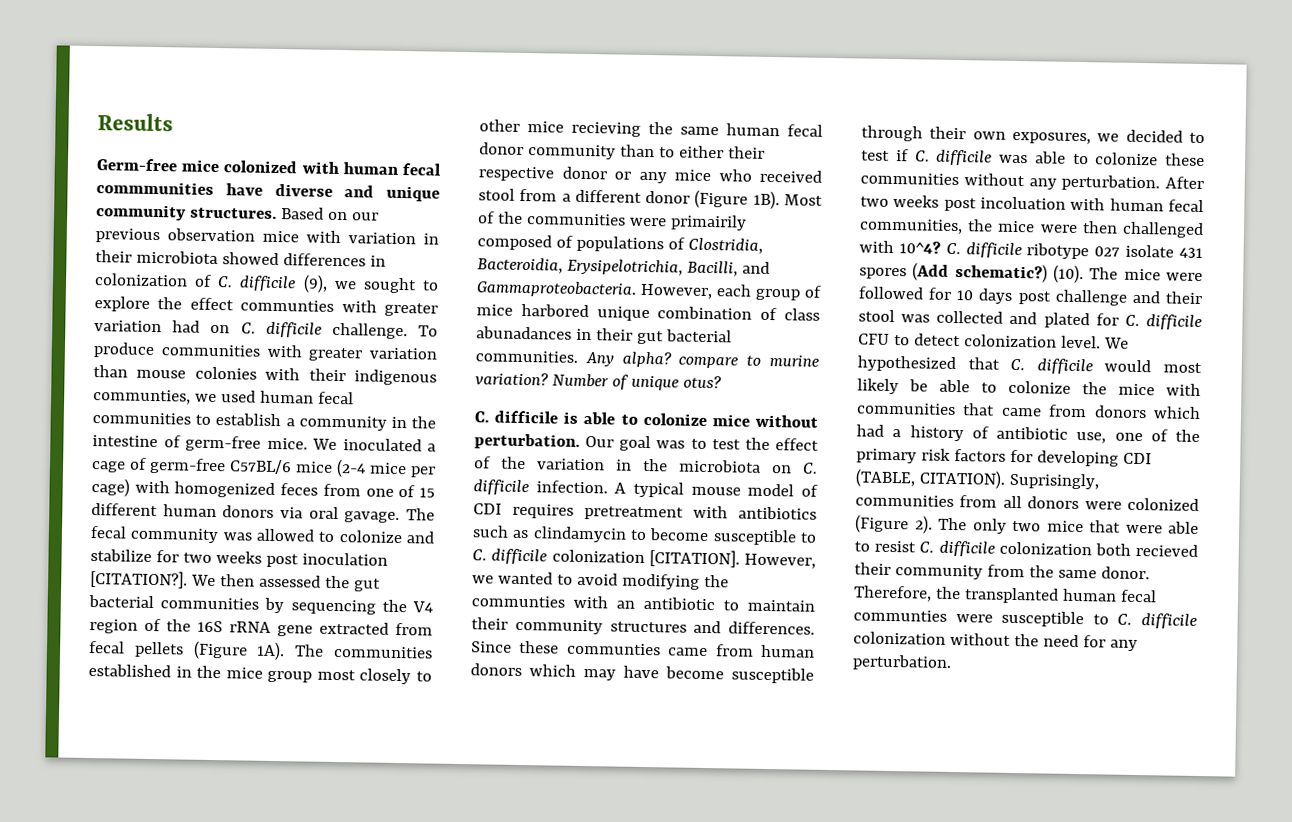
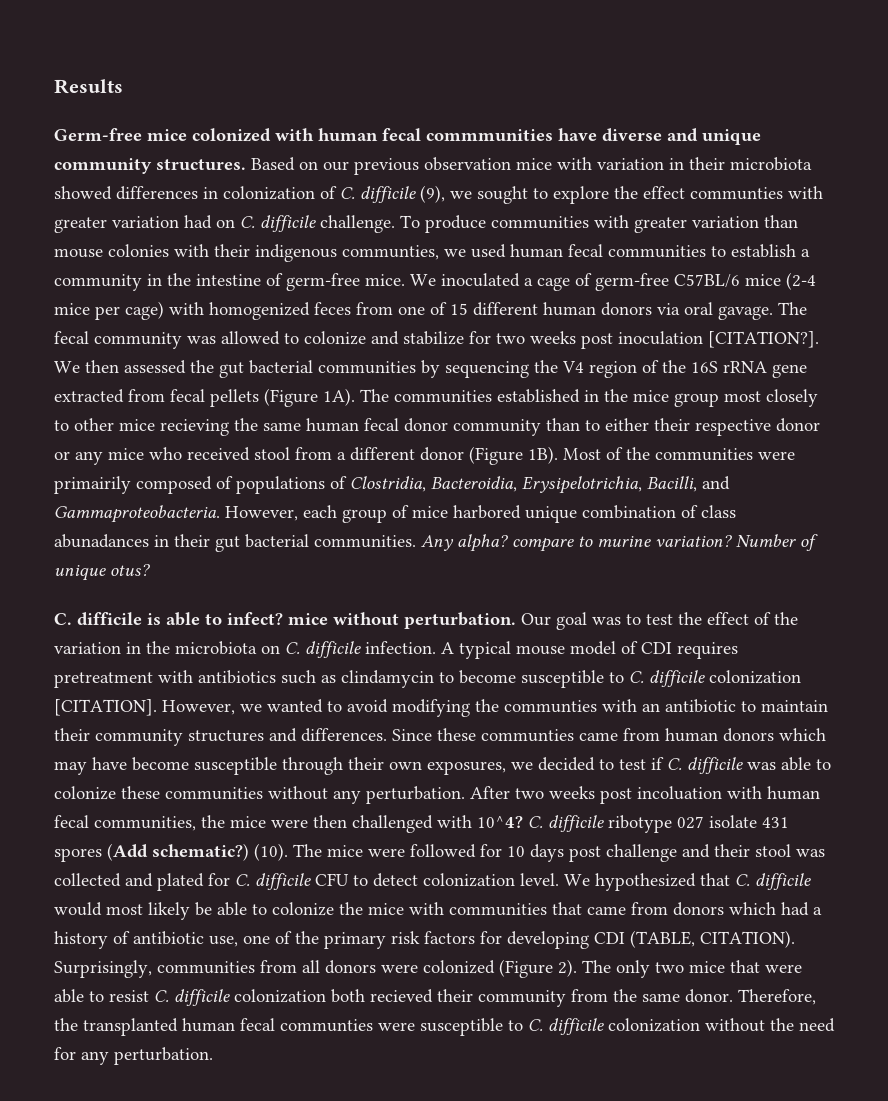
[642,412,707,426] colonize -> [227,612,283,625] infect?
[1008,472,1100,490] Suprisingly, -> [54,960,152,978] Surprisingly,

